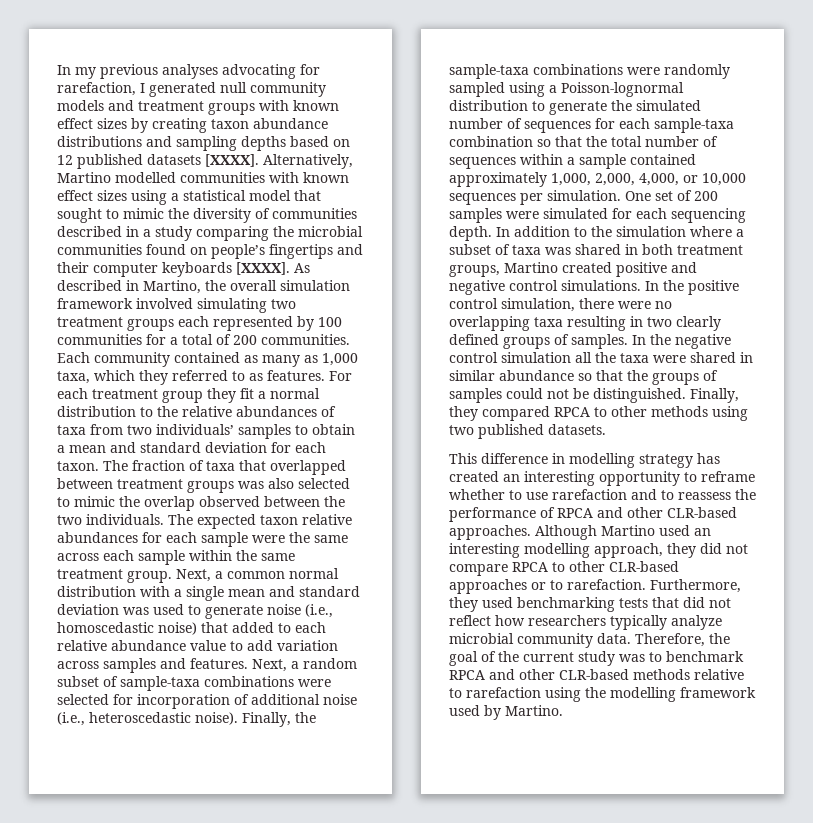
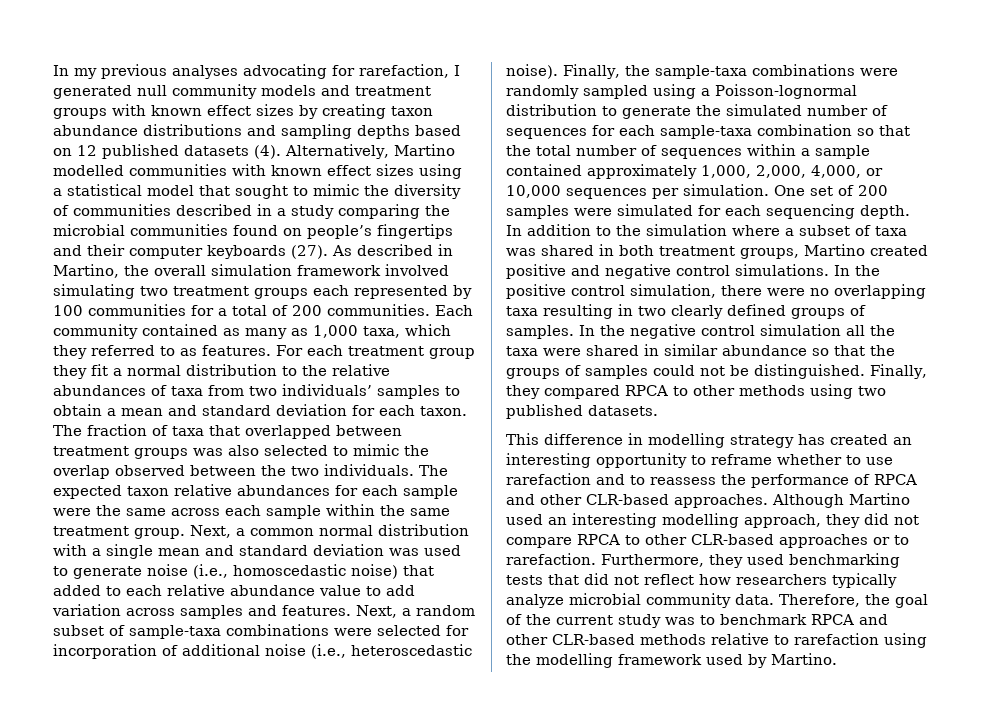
[205,154,259,167] [XXXX]. -> [254,145,281,159] (4).
[236,262,290,275] [XXXX]. -> [291,245,328,259] (27).

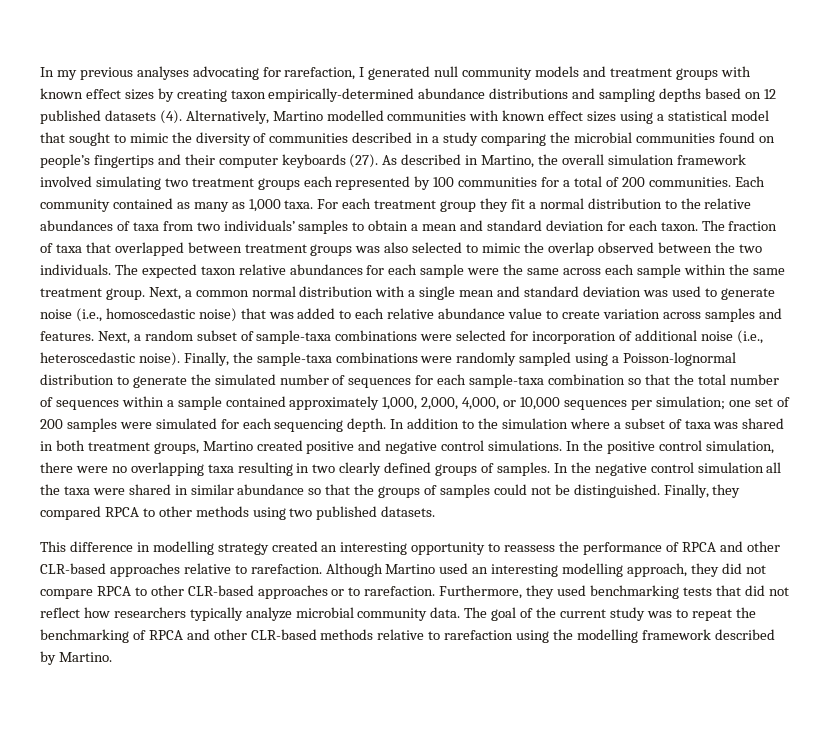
(433, 111) none -> [268,88,415,102] empirically-determined
[363,324,451,338] [53,345,271,359] taxa, which they referred to as features. -> [284,200,314,209] taxa.
(434, 570) none -> [268,312,294,319] was
[386,585,415,596] add -> [561,310,600,319] create
[683,184,805,196] simulation. One -> [655,396,751,410] simulation; one
[798,434,825,445] has -> (269, 549) none
[711,454,893,465] [506,473,645,485] reframe whether to use rarefaction and to -> (501, 547) none
[674,494,768,508] approaches. -> [109,563,322,577] approaches relative to rarefaction.
[779,594,890,607] Therefore, the -> [464,607,488,618] The
[720,614,807,625] benchmark -> [691,607,756,621] [40,629,146,643] repeat the benchmarking of
[706,654,743,665] used -> [714,629,775,640] described

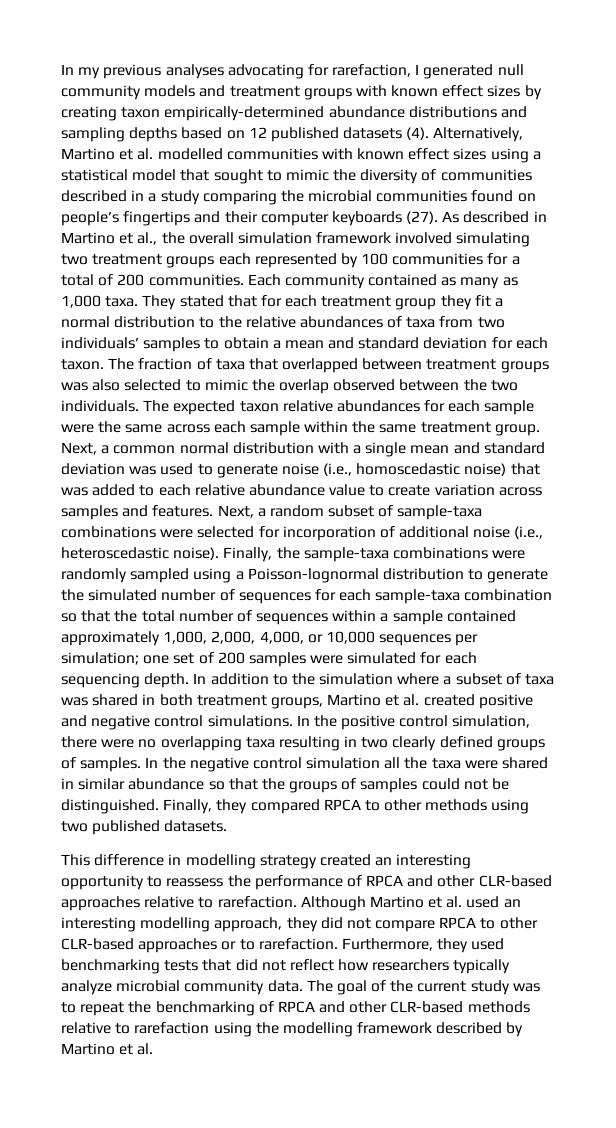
(323, 116) none -> [119,148,154,160] et al.
[481,155,535,168] Martino, -> [61,232,158,245] Martino et al.,
[317,199,339,209] For -> [142,295,282,310] They stated that for
(253, 446) none -> [385,694,420,706] et al.
(436, 569) none -> [428,896,463,908] et al.
[58,652,112,662] Martino. -> [61,1043,154,1055] Martino et al.

